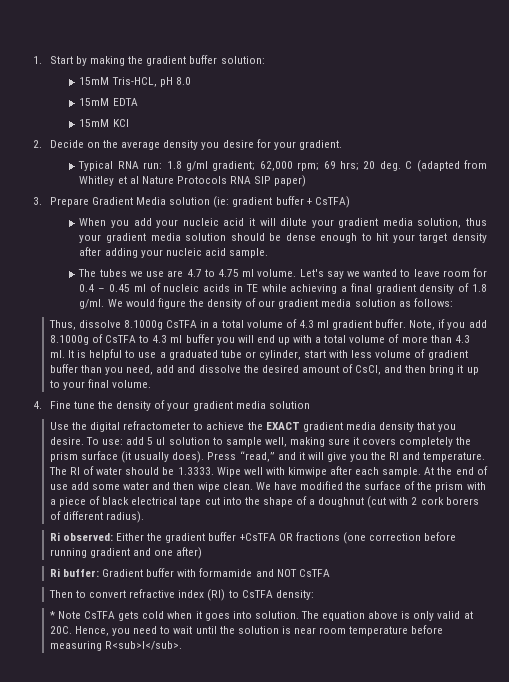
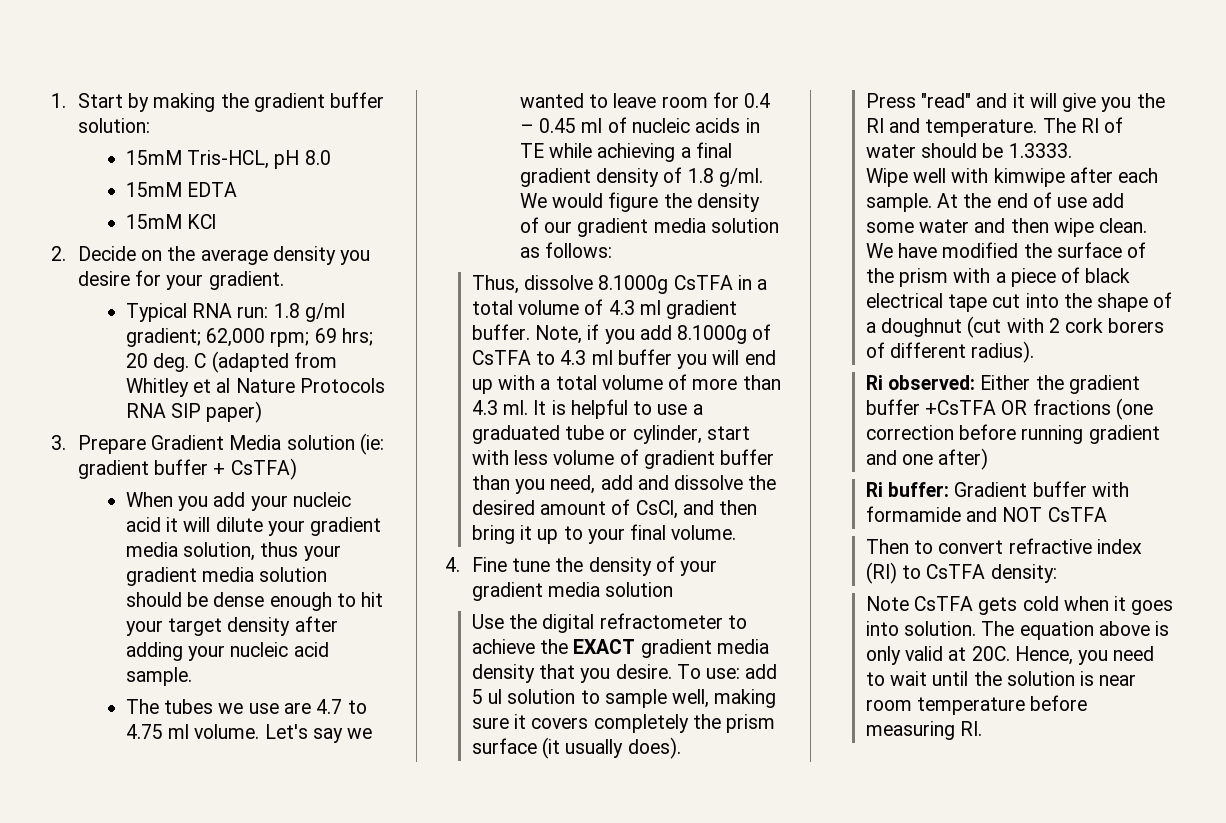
[207,451,275,462] Press “read,” -> [865,93,972,108] // Press "read"
(214, 471) none -> (1072, 150) //
[49,611,55,619] * -> (1057, 573) none
[105,641,183,650] R<sub>I</sub>. -> [960,721,983,736] RI.

